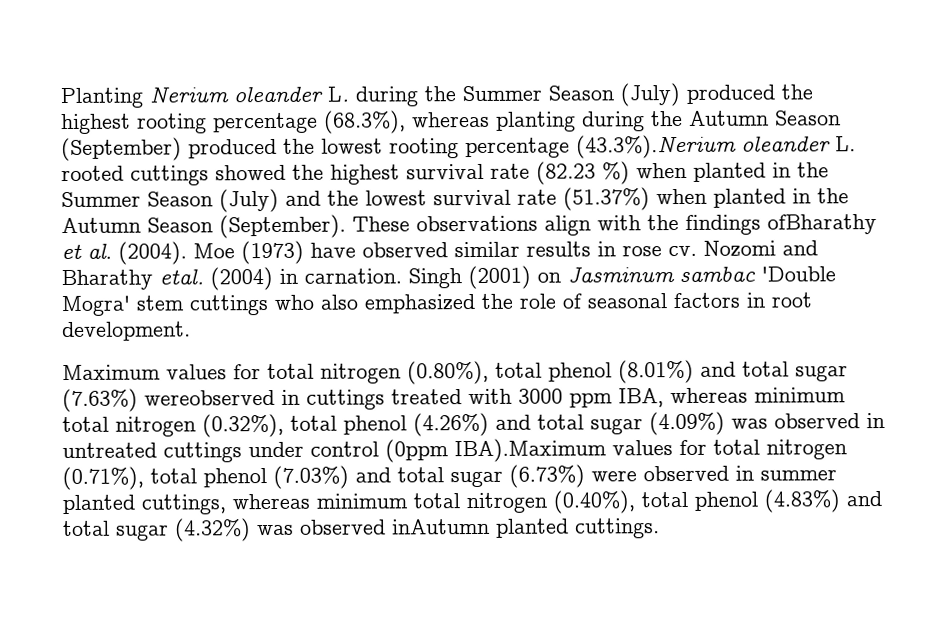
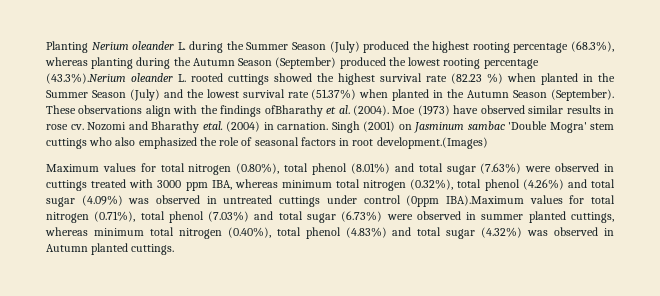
[62,321,191,342] development. -> [376,137,488,149] development.(Images)
[144,389,275,406] wereobserved -> [525,163,600,172] were observed
[392,518,490,535] inAutumn -> [604,228,615,236] [46,244,88,252] in Autumn

